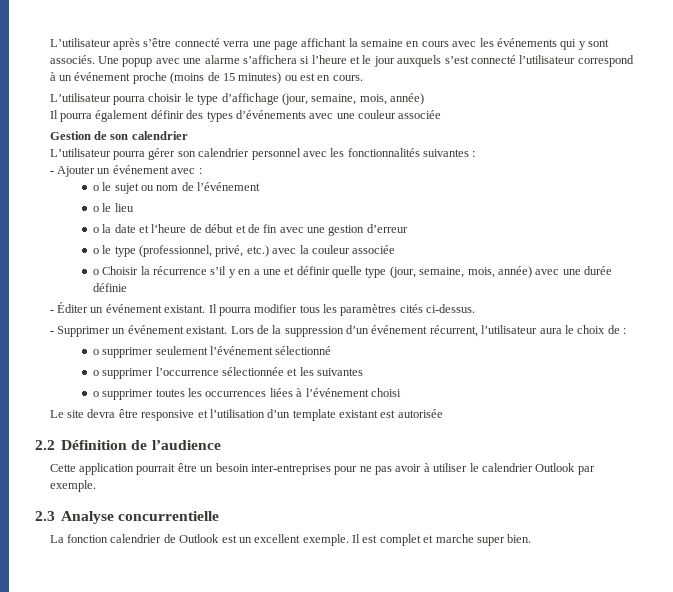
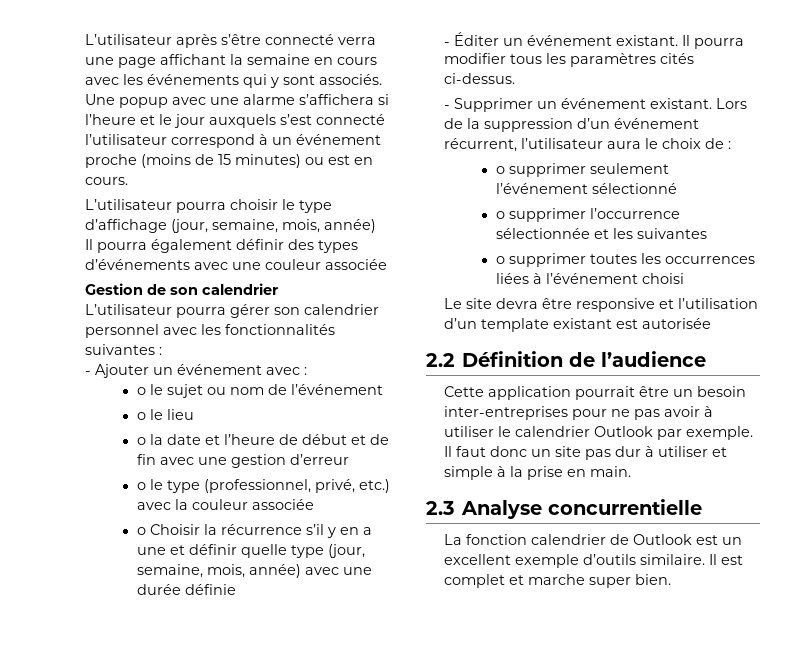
(96, 486) none -> [443,446,727,460] [443,466,631,480] Il faut donc un site pas dur à utiliser et simple à la prise en main.
[302,534,349,546] exemple. -> [514,554,705,568] exemple d’outils similaire.

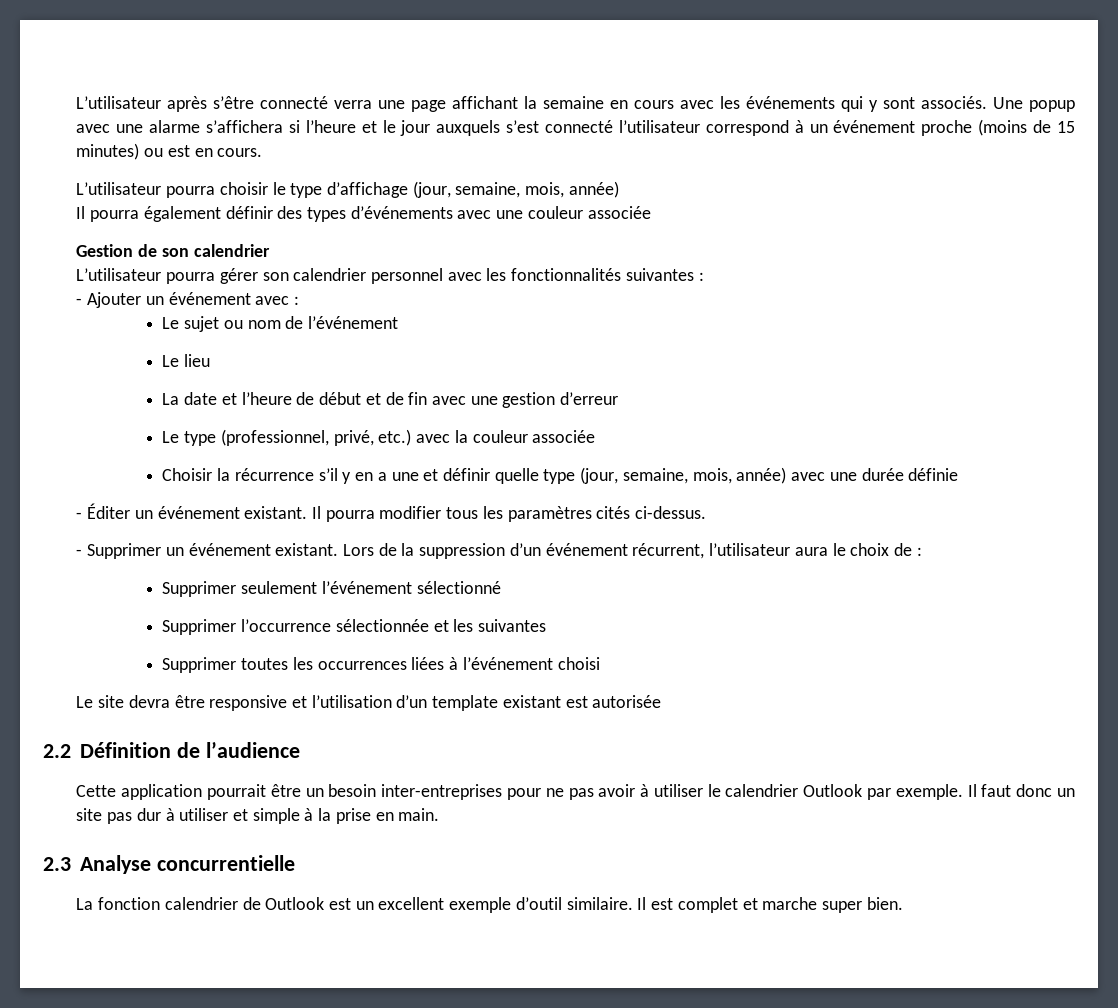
[136,384,163,395] o le -> [162,317,180,329] Le
[136,409,163,420] o le -> [162,355,180,367] Le
[136,434,163,445] o la -> [162,393,180,405] La
[136,479,163,490] o le -> [162,431,180,443] Le
[136,527,146,535] o -> (596, 436) none
[495,163,586,177] o supprimer -> [162,581,237,597] Supprimer
[495,208,586,222] o supprimer -> [162,619,237,635] Supprimer
[495,253,586,267] o supprimer -> [162,657,237,673] Supprimer
[582,554,636,565] d’outils -> [515,897,562,910] d’outil

